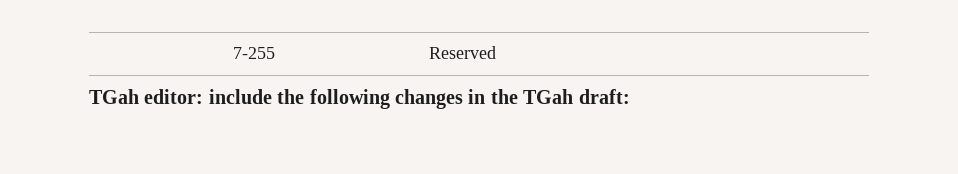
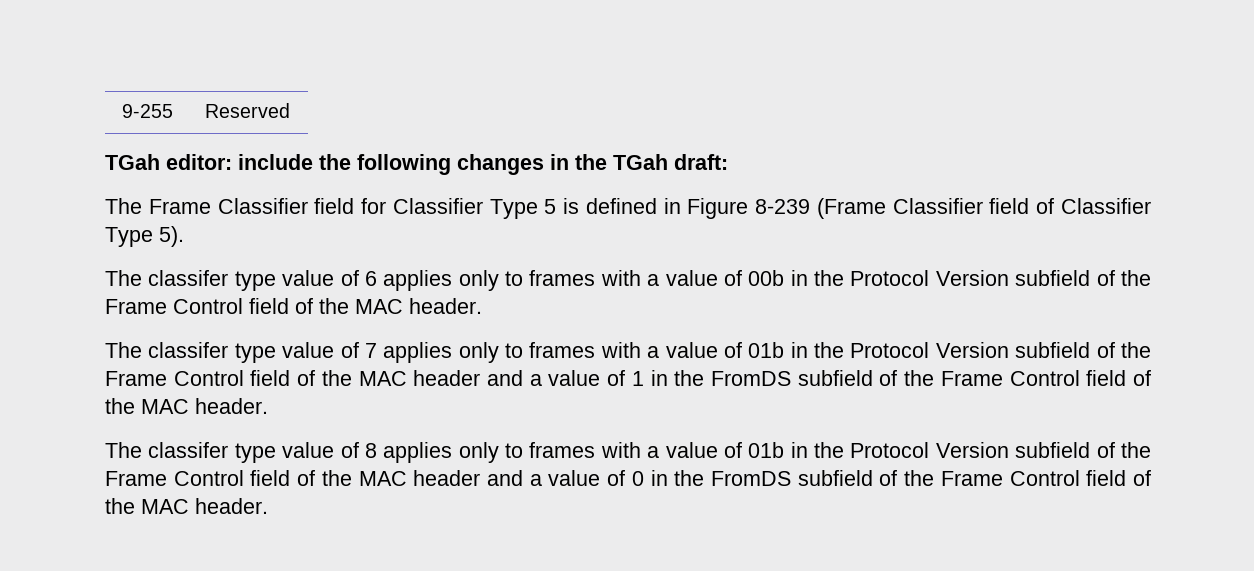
[232,47,275,59] 7-255 -> [122,104,173,118] 9-255
(630, 96) none -> [105,198,1151,219] [105,226,184,247] [105,270,1152,291] [105,298,482,314] [105,342,1152,363] [105,370,1151,386] [105,398,268,414] [105,442,1152,463] [105,470,1151,486] [105,498,268,514] // The Frame Classifier field for Classifier Type 5 is defined in Figure 8-239 (Frame Classifier field of Classifier Type 5). // The classifer type value of 6 applies only to frames with a value of 00b in the Protocol Version subfield of the Frame Control field of the MAC header. // The classifer type value of 7 applies only to frames with a value of 01b in the Protocol Version subfield of the Frame Control field of the MAC header and a value of 1 in the FromDS subfield of the Frame Control field of the MAC header. // The classifer type value of 8 applies only to frames with a value of 01b in the Protocol Version subfield of the Frame Control field of the MAC header and a value of 0 in the FromDS subfield of the Frame Control field of the MAC header.

